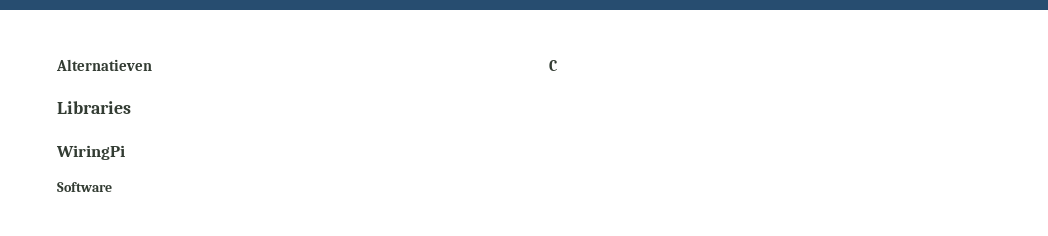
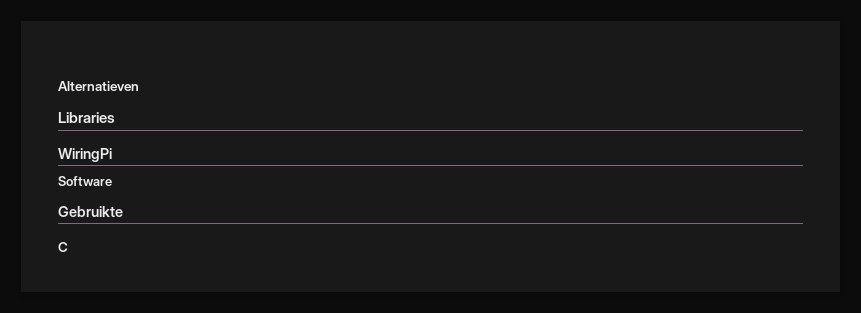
(112, 187) none -> [58,206,123,217] // Gebruikte

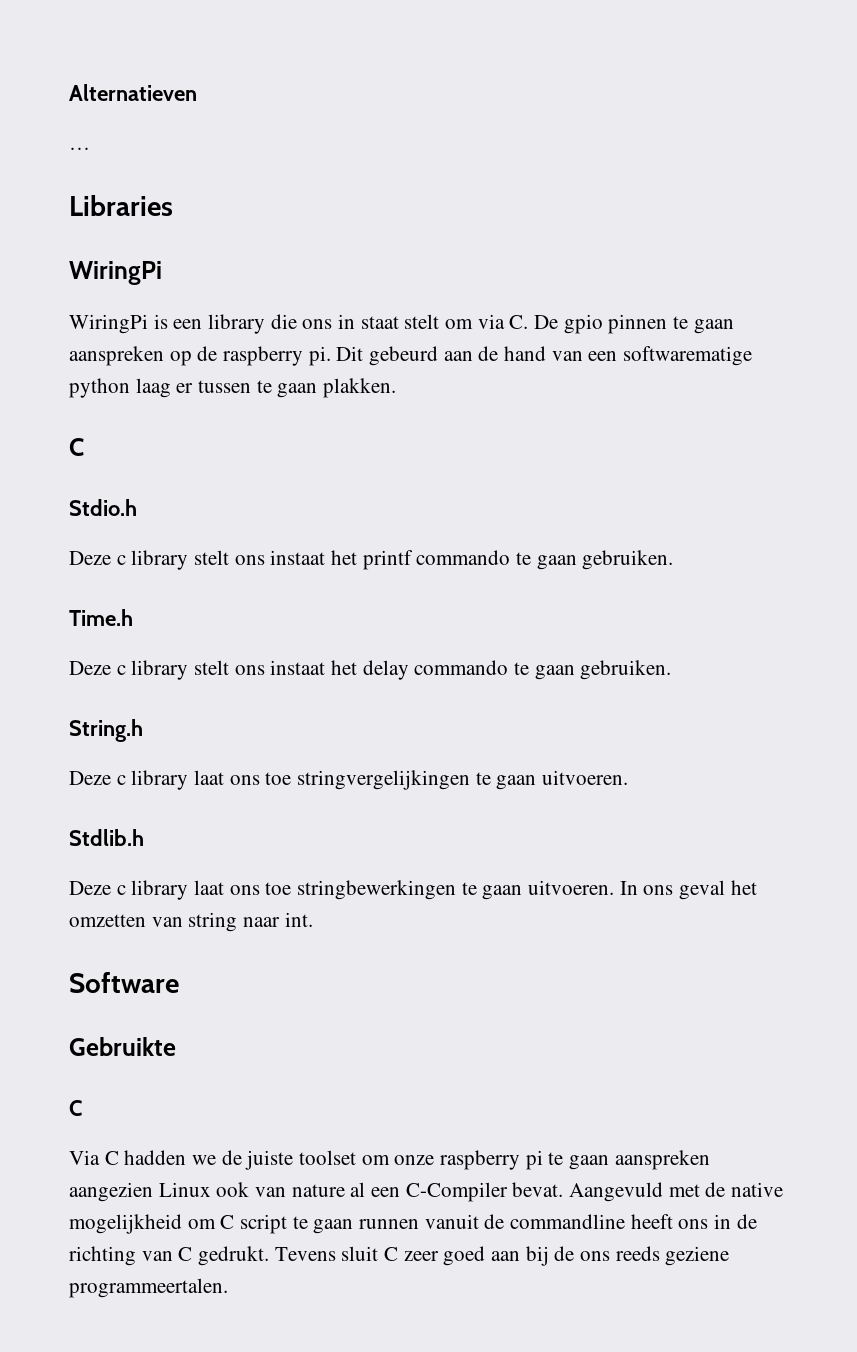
(139, 86) none -> [69,147,90,150] // …
[58,176,112,186] [58,206,123,217] [58,242,68,252] Software // Gebruikte // C -> [69,314,734,334] [69,346,753,366] [69,378,397,398] [69,438,84,456] [69,499,137,516] [69,550,674,570] [69,609,133,626] [69,660,672,680] [69,719,143,742] [69,770,629,790] [69,829,144,846] [69,880,757,900] [69,912,313,932] [69,972,179,993] [69,1037,176,1056] [69,1100,82,1116] [69,1150,710,1170] [69,1182,784,1202] [69,1214,757,1234] [69,1246,730,1266] [69,1278,228,1298] WiringPi is een library die ons in staat stelt om via C. De gpio pinnen te gaan aanspreken op de raspberry pi. Dit gebeurd aan de hand van een softwarematige python laag er tussen te gaan plakken. // C // Stdio.h // Deze c library stelt ons instaat het printf commando te gaan gebruiken. // Time.h // Deze c library stelt ons instaat het delay commando te gaan gebruiken. // String.h // Deze c library laat ons toe stringvergelijkingen te gaan uitvoeren. // Stdlib.h // Deze c library laat ons toe stringbewerkingen te gaan uitvoeren. In ons geval het omzetten van string naar int. // Software // Gebruikte // C // Via C hadden we de juiste toolset om onze raspberry pi te gaan aanspreken aangezien Linux ook van nature al een C-Compiler bevat. Aangevuld met de native mogelijkheid om C script te gaan runnen vanuit de commandline heeft ons in de richting van C gedrukt. Tevens sluit C zeer goed aan bij de ons reeds geziene programmeertalen.

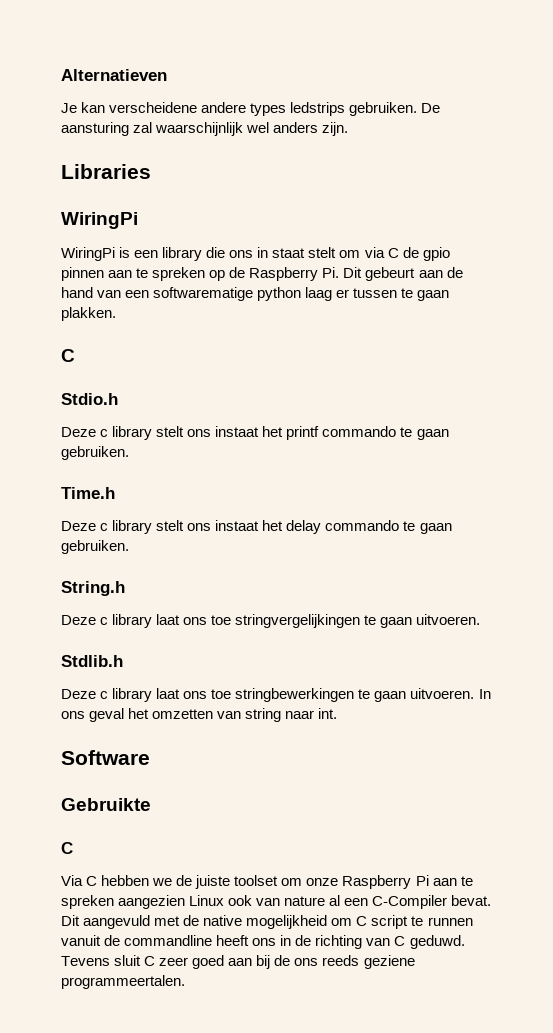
[69,147,90,150] … -> [61,102,441,116] [61,122,349,136] Je kan verscheidene andere types ledstrips gebruiken. De aansturing zal waarschijnlijk wel anders zijn.
[509,314,734,334] [69,346,439,366] C. De gpio pinnen te gaan aanspreken op de raspberry pi. Dit gebeurd -> [387,247,450,261] [61,267,416,281] C de gpio pinnen aan te spreken op de Raspberry Pi. Dit gebeurt
[124,1150,187,1165] hadden -> [101,875,150,886] hebben
[440,1150,710,1170] raspberry pi te gaan aanspreken -> [342,875,473,889] [61,895,114,909] Raspberry Pi aan te spreken
[569,1182,664,1202] Aangevuld -> [61,915,151,929] Dit aangevuld
[313,1219,354,1234] gaan -> (424, 921) none
[198,1246,270,1266] gedrukt. -> [409,935,465,949] geduwd.

